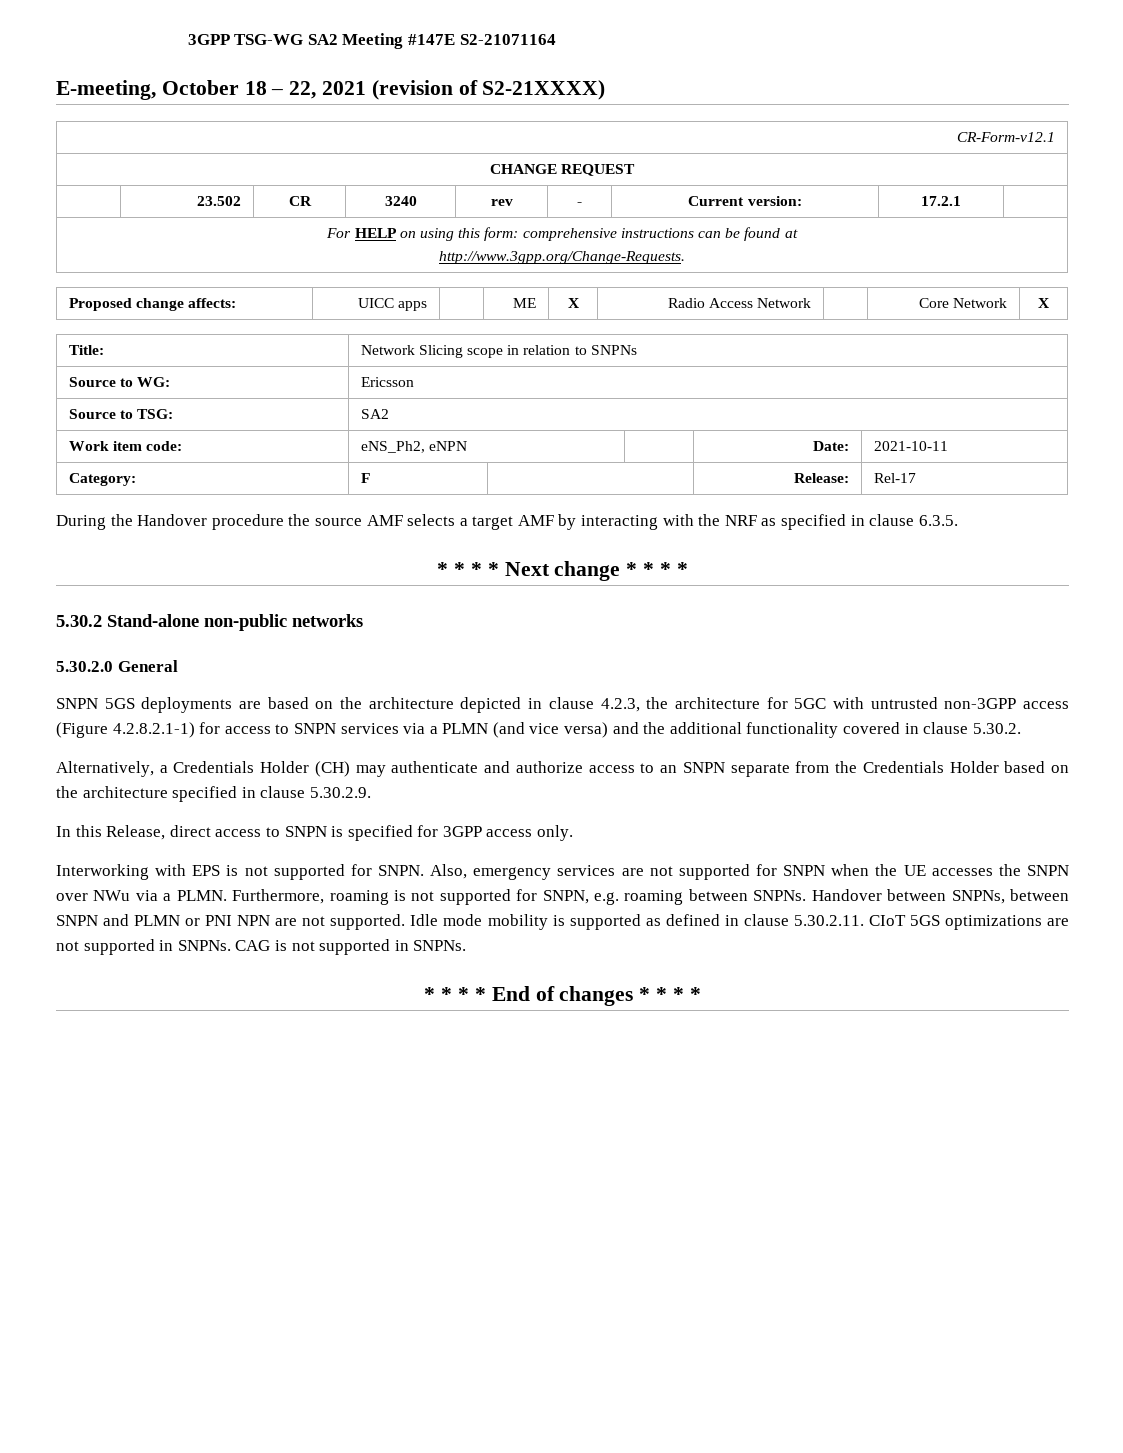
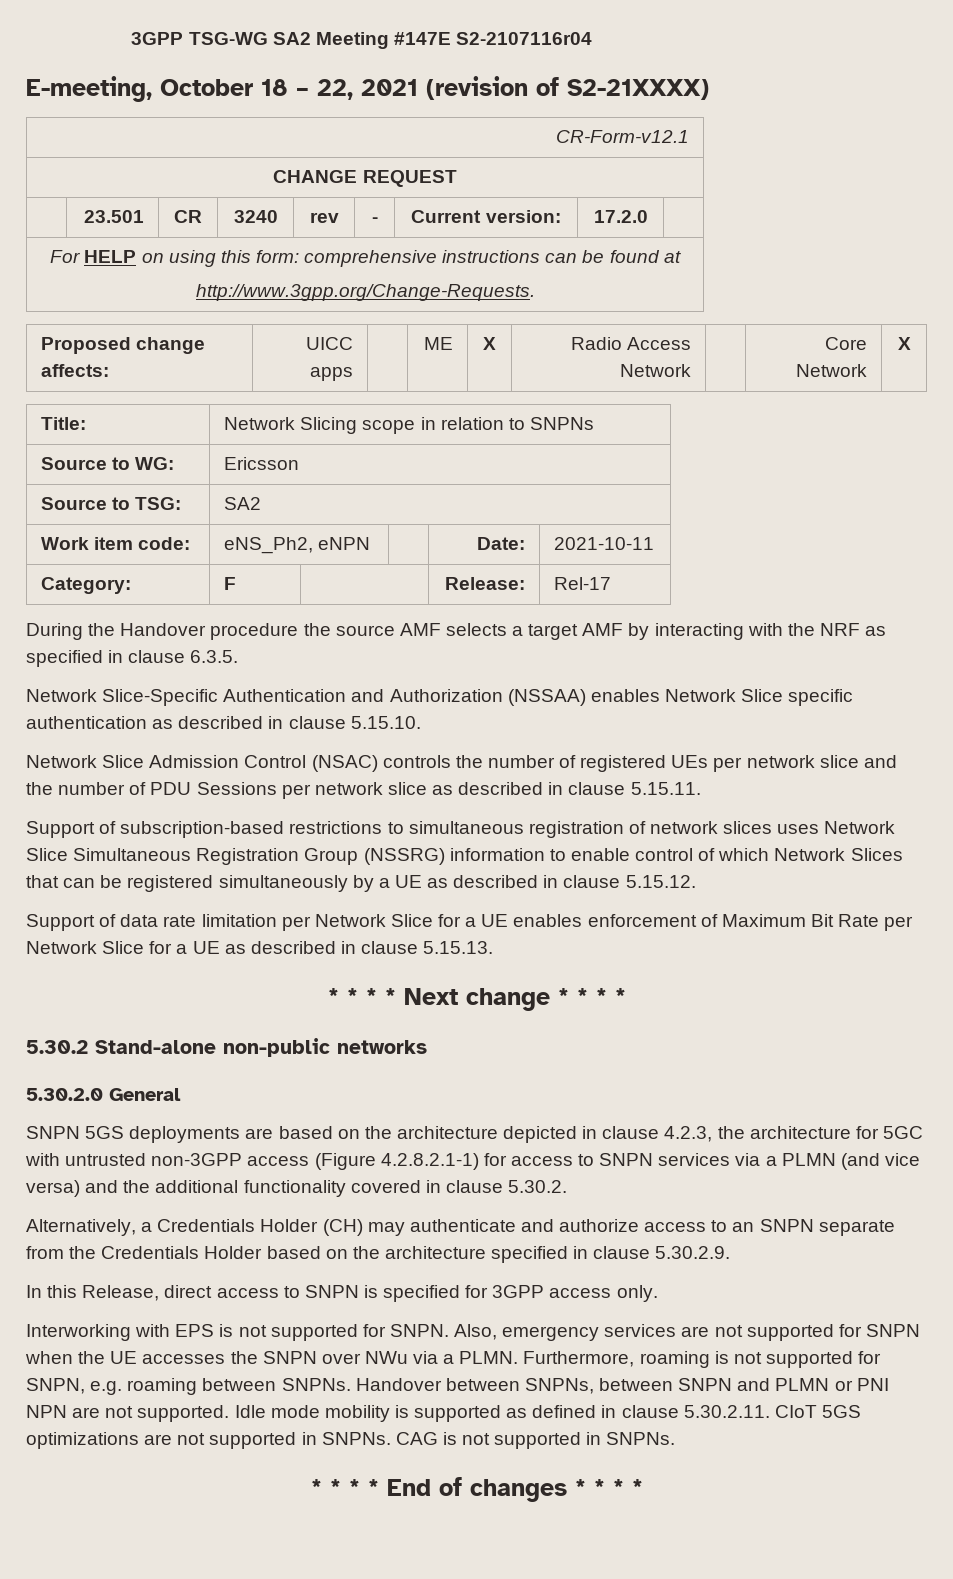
[459,34,556,45] S2-21071164 -> [456,32,593,45] S2-2107116r04
[197,196,242,206] 23.502 -> [83,210,144,223] 23.501
[921,196,961,206] 17.2.1 -> [593,210,648,223] 17.2.0
(958, 520) none -> [26,689,854,706] [26,716,421,729] [26,755,897,772] [26,782,701,799] [26,821,896,838] [26,848,903,865] [26,875,696,892] [26,914,914,931] [26,941,494,954] // Network Slice-Specific Authentication and Authorization (NSSAA) enables Network Slice specific authentication as described in clause 5.15.10. // Network Slice Admission Control (NSAC) controls the number of registered UEs per network slice and the number of PDU Sessions per network slice as described in clause 5.15.11. // Support of subscription-based restrictions to simultaneous registration of network slices uses Network Slice Simultaneous Registration Group (NSSRG) information to enable control of which Network Slices that can be registered simultaneously by a UE as described in clause 5.15.12. // Support of data rate limitation per Network Slice for a UE enables enforcement of Maximum Bit Rate per Network Slice for a UE as described in clause 5.15.13.

